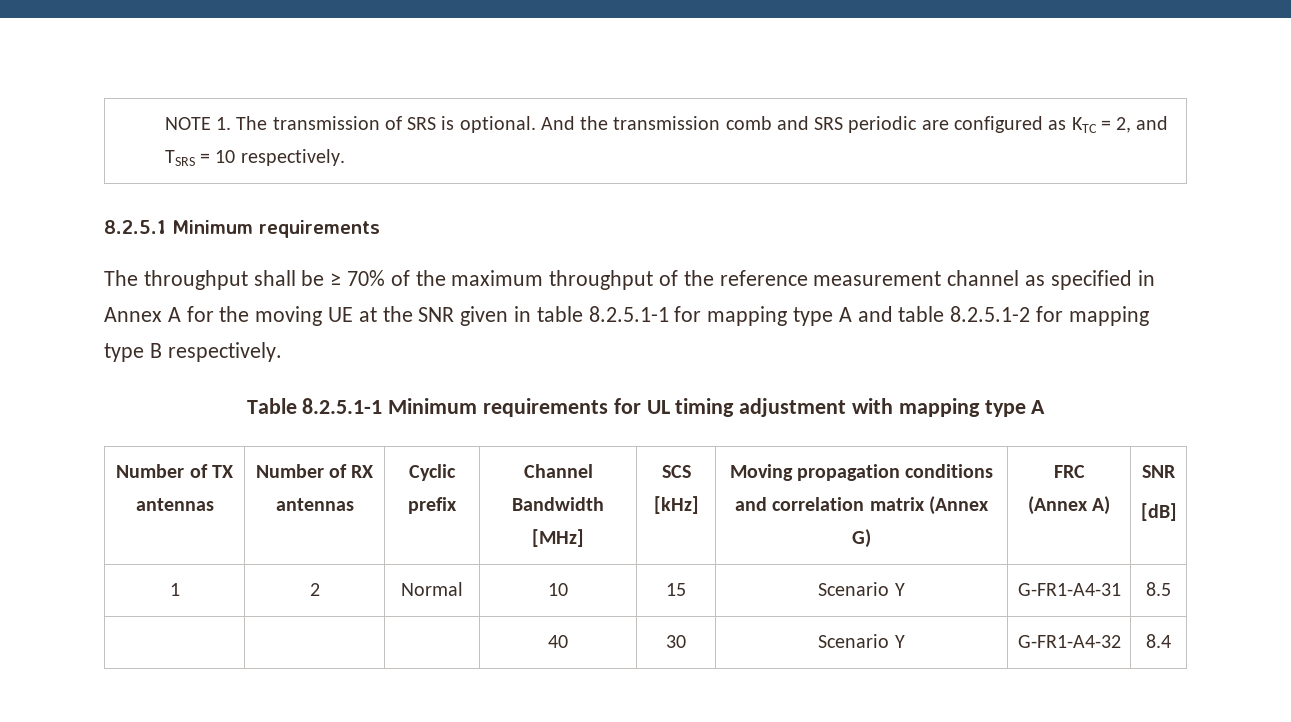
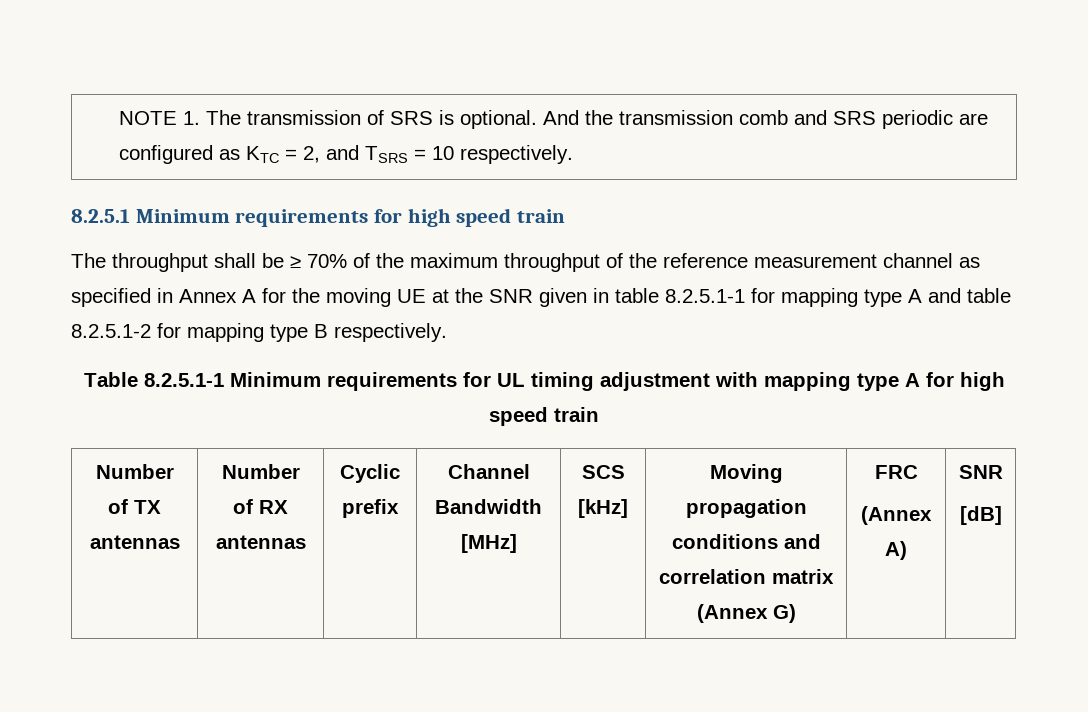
(380, 229) none -> [374,208,566,227] for high speed train
(1046, 407) none -> [925,372,1005,391] [489,407,599,426] for high speed train
[169,583,180,596] [309,583,320,596] [401,582,463,596] [548,583,568,596] [666,583,686,596] [818,582,905,596] [1017,583,1121,596] [1146,582,1171,596] [548,635,568,648] [666,635,686,648] [818,634,905,648] [1017,635,1121,648] [1146,634,1171,648] // 1 | 2 | Normal | 10 | 15 | Scenario Y | G-FR1-A4-31 | 8.5 // | | | 40 | 30 | Scenario Y | G-FR1-A4-32 | 8.4 -> (1002, 515) none

